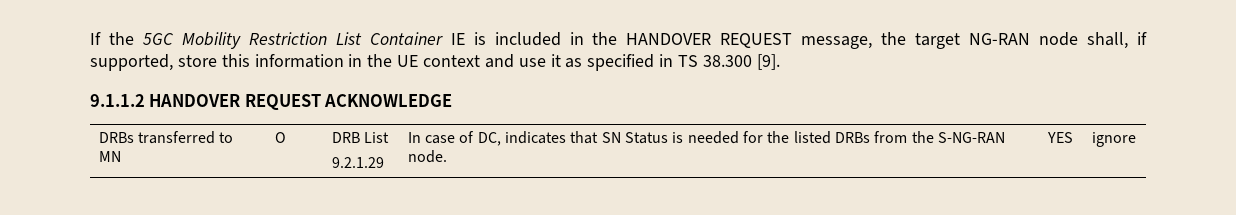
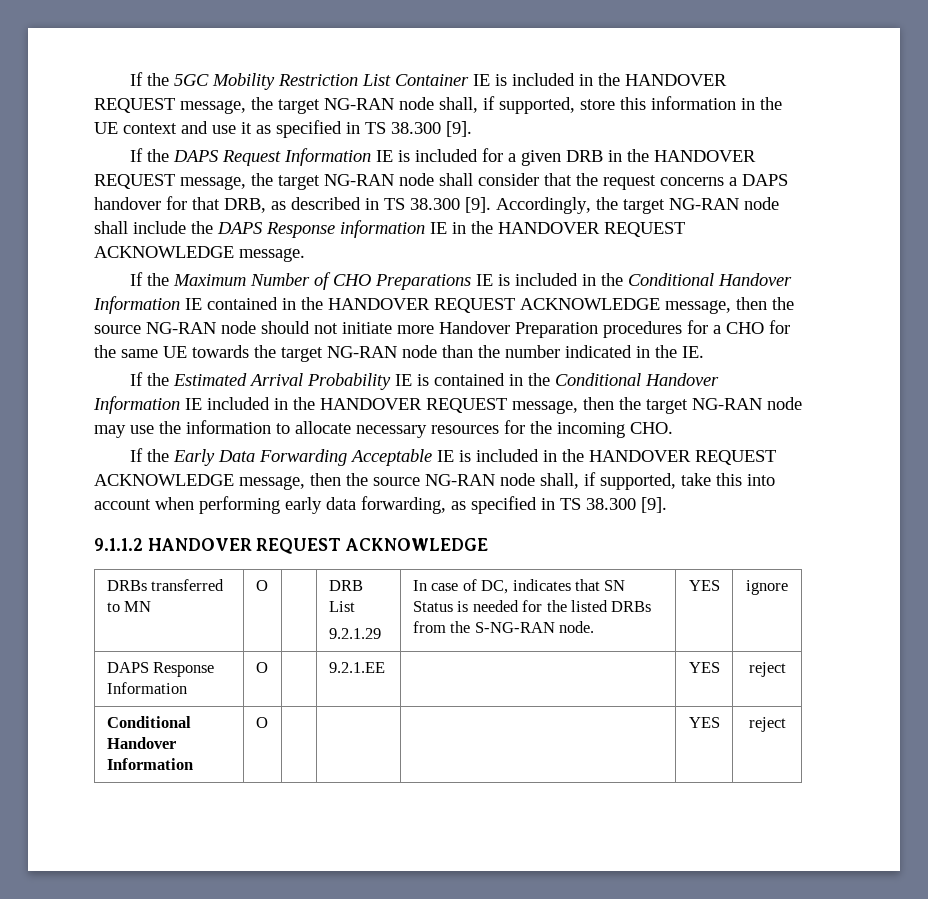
(780, 62) none -> [129,148,756,166] [94,173,788,190] [94,196,779,214] [94,220,685,238] [94,246,305,262] [129,272,792,290] [93,296,794,314] [94,320,790,338] [94,345,704,362] [129,372,719,390] [93,396,802,414] [94,420,673,438] [129,448,776,466] [94,472,775,490] [94,496,667,514] // If the DAPS Request Information IE is included for a given DRB in the HANDOVER REQUEST message, the target NG-RAN node shall consider that the request concerns a DAPS handover for that DRB, as described in TS 38.300 [9]. Accordingly, the target NG-RAN node shall include the DAPS Response information IE in the HANDOVER REQUEST ACKNOWLEDGE message. // If the Maximum Number of CHO Preparations IE is included in the Conditional Handover Information IE contained in the HANDOVER REQUEST ACKNOWLEDGE message, then the source NG-RAN node should not initiate more Handover Preparation procedures for a CHO for the same UE towards the target NG-RAN node than the number indicated in the IE. // If the Estimated Arrival Probability IE is contained in the Conditional Handover Information IE included in the HANDOVER REQUEST message, then the target NG-RAN node may use the information to allocate necessary resources for the incoming CHO. // If the Early Data Forwarding Acceptable IE is included in the HANDOVER REQUEST ACKNOWLEDGE message, then the source NG-RAN node shall, if supported, take this into account when performing early data forwarding, as specified in TS 38.300 [9].
(1136, 139) none -> [106,662,215,677] [106,682,187,694] [255,662,268,673] [328,662,385,673] [688,662,720,673] [748,662,786,677] [106,716,191,728] [106,737,176,749] [106,758,193,770] [255,717,268,728] [688,717,720,728] [748,717,786,732] // DAPS Response Information | O | | 9.2.1.EE | | YES | reject // Conditional Handover Information | O | | | | YES | reject

